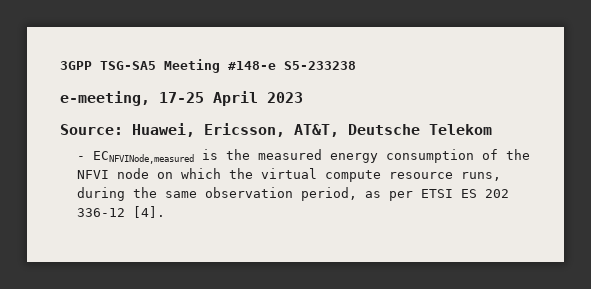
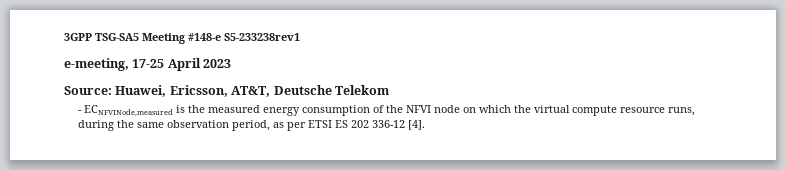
[284,61,356,70] S5-233238 -> [224,33,300,41] S5-233238rev1

